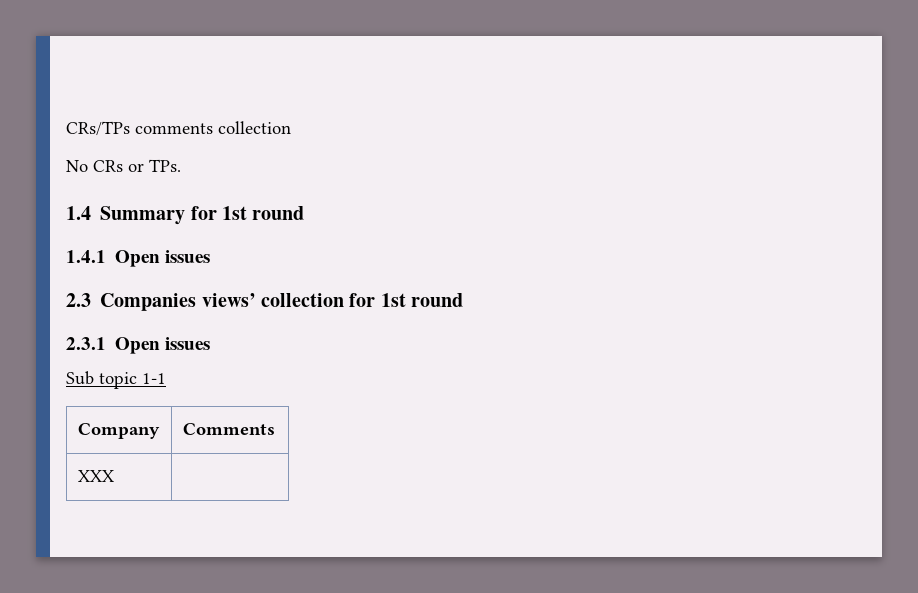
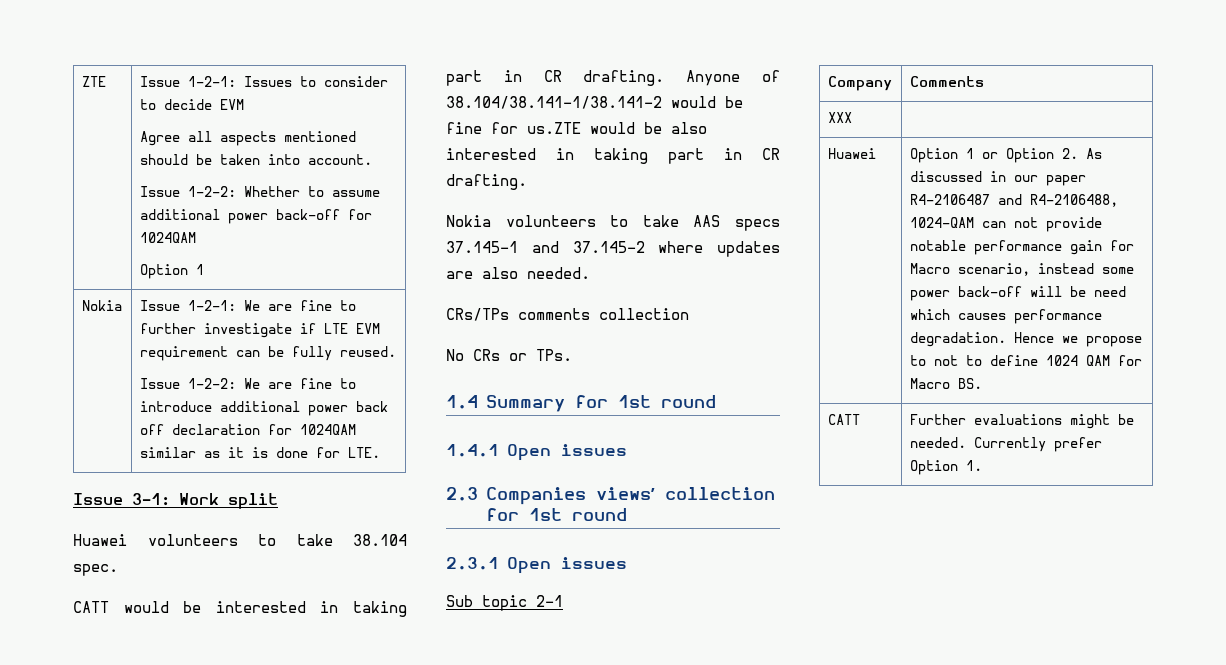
(66, 128) none -> [81,76,106,87] [139,76,388,87] [139,99,244,110] [139,131,356,146] [139,154,372,165] [139,186,380,197] [139,209,372,224] [139,232,196,243] [139,264,204,279] [81,300,122,311] [139,300,356,311] [139,323,380,338] [139,346,396,361] [139,378,356,389] [139,401,388,416] [139,424,356,435] [139,447,380,458] [73,493,278,509] [73,534,407,546] [73,564,118,576] [73,601,407,617] [446,70,780,86] [446,96,743,109] [446,122,707,134] [446,148,780,164] [446,174,527,190] [446,215,780,231] [446,241,780,257] [446,267,590,279] ZTE | Issue 1-2-1: Issues to consider to decide EVM // Agree all aspects mentioned should be taken into account. // Issue 1-2-2: Whether to assume additional power back-off for 1024QAM // Option 1 // Nokia | Issue 1-2-1: We are fine to further investigate if LTE EVM requirement can be fully reused. // Issue 1-2-2: We are fine to introduce additional power back off declaration for 1024QAM similar as it is done for LTE. // Issue 3-1: Work split // Huawei volunteers to take 38.104 spec. // CATT would be interested in taking part in CR drafting. Anyone of 38.104/38.141-1/38.141-2 would be fine for us.ZTE would be also interested in taking part in CR drafting. // Nokia volunteers to take AAS specs 37.145-1 and 37.145-2 where updates are also needed. //
[142,373,166,384] 1-1 -> [536,595,563,607] 2-1
(114, 476) none -> [827,148,876,159] [909,148,1102,163] [909,171,1086,186] [909,194,1118,207] [909,217,1102,232] [909,240,1134,255] [909,263,1134,276] [909,286,1126,301] [909,309,1102,324] [909,332,1142,347] [909,355,1142,366] [909,378,982,389] [827,414,860,425] [909,414,1134,429] [909,437,1102,452] [909,460,982,475] // Huawei | Option 1 or Option 2. As discussed in our paper R4-2106487 and R4-2106488, 1024-QAM can not provide notable performance gain for Macro scenario, instead some power back-off will be need which causes performance degradation. Hence we propose to not to define 1024 QAM for Macro BS. // CATT | Further evaluations might be needed. Currently prefer Option 1.

